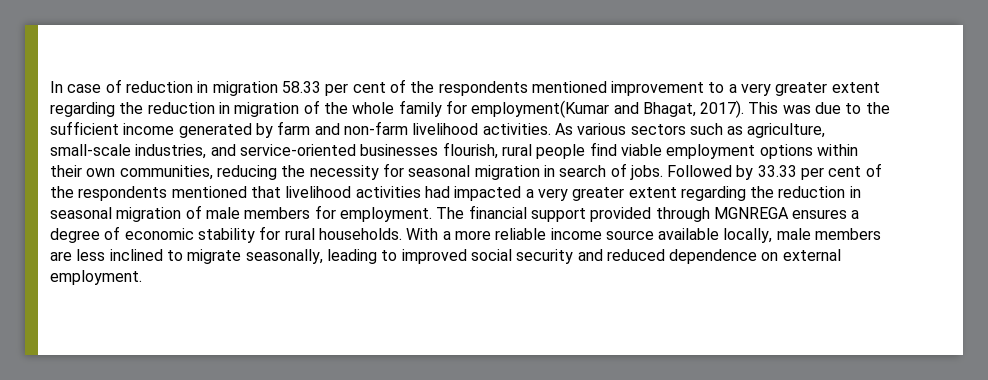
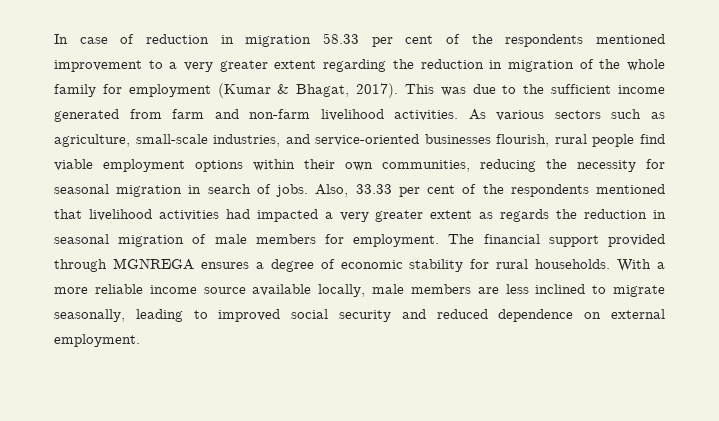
[471,100,639,118] employment(Kumar and -> [128,83,290,98] employment (Kumar &
[255,123,273,138] by -> [129,109,162,119] from
[667,165,754,180] Followed by -> [315,184,349,197] Also,
[680,186,746,201] regarding -> [479,209,550,222] as regards

